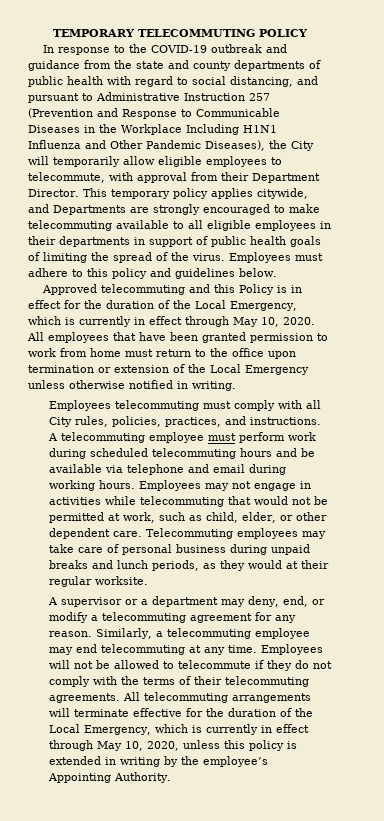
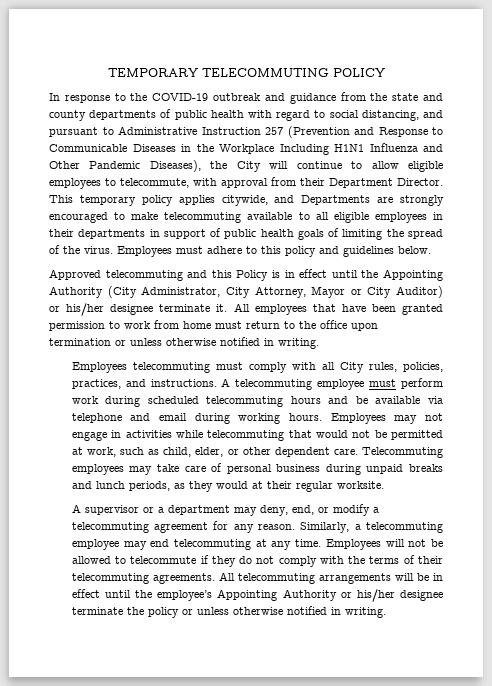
[53,156,120,167] temporarily -> [296,161,363,169] continue to
[64,300,297,311] [28,316,315,327] for the duration of the Local Emergency, which is currently in effect through May 10, 2020. -> [331,269,443,281] [49,286,443,298] [49,303,228,316] until the Appointing Authority (City Administrator, City Attorney, Mayor or City Auditor) or his/her designee terminate it.
[114,364,309,375] extension of the Local Emergency -> (126, 343) none
[73,708,313,717] [48,724,309,735] [48,740,297,751] [48,756,268,767] [47,772,171,783] terminate effective for the duration of the Local Emergency, which is currently in effect through May 10, 2020, unless this policy is extended in writing by the employee’s Appointing Authority. -> [416,573,443,581] [71,589,443,602] [71,606,386,618] be in effect until the employee’s Appointing Authority or his/her designee terminate the policy or unless otherwise notified in writing.

